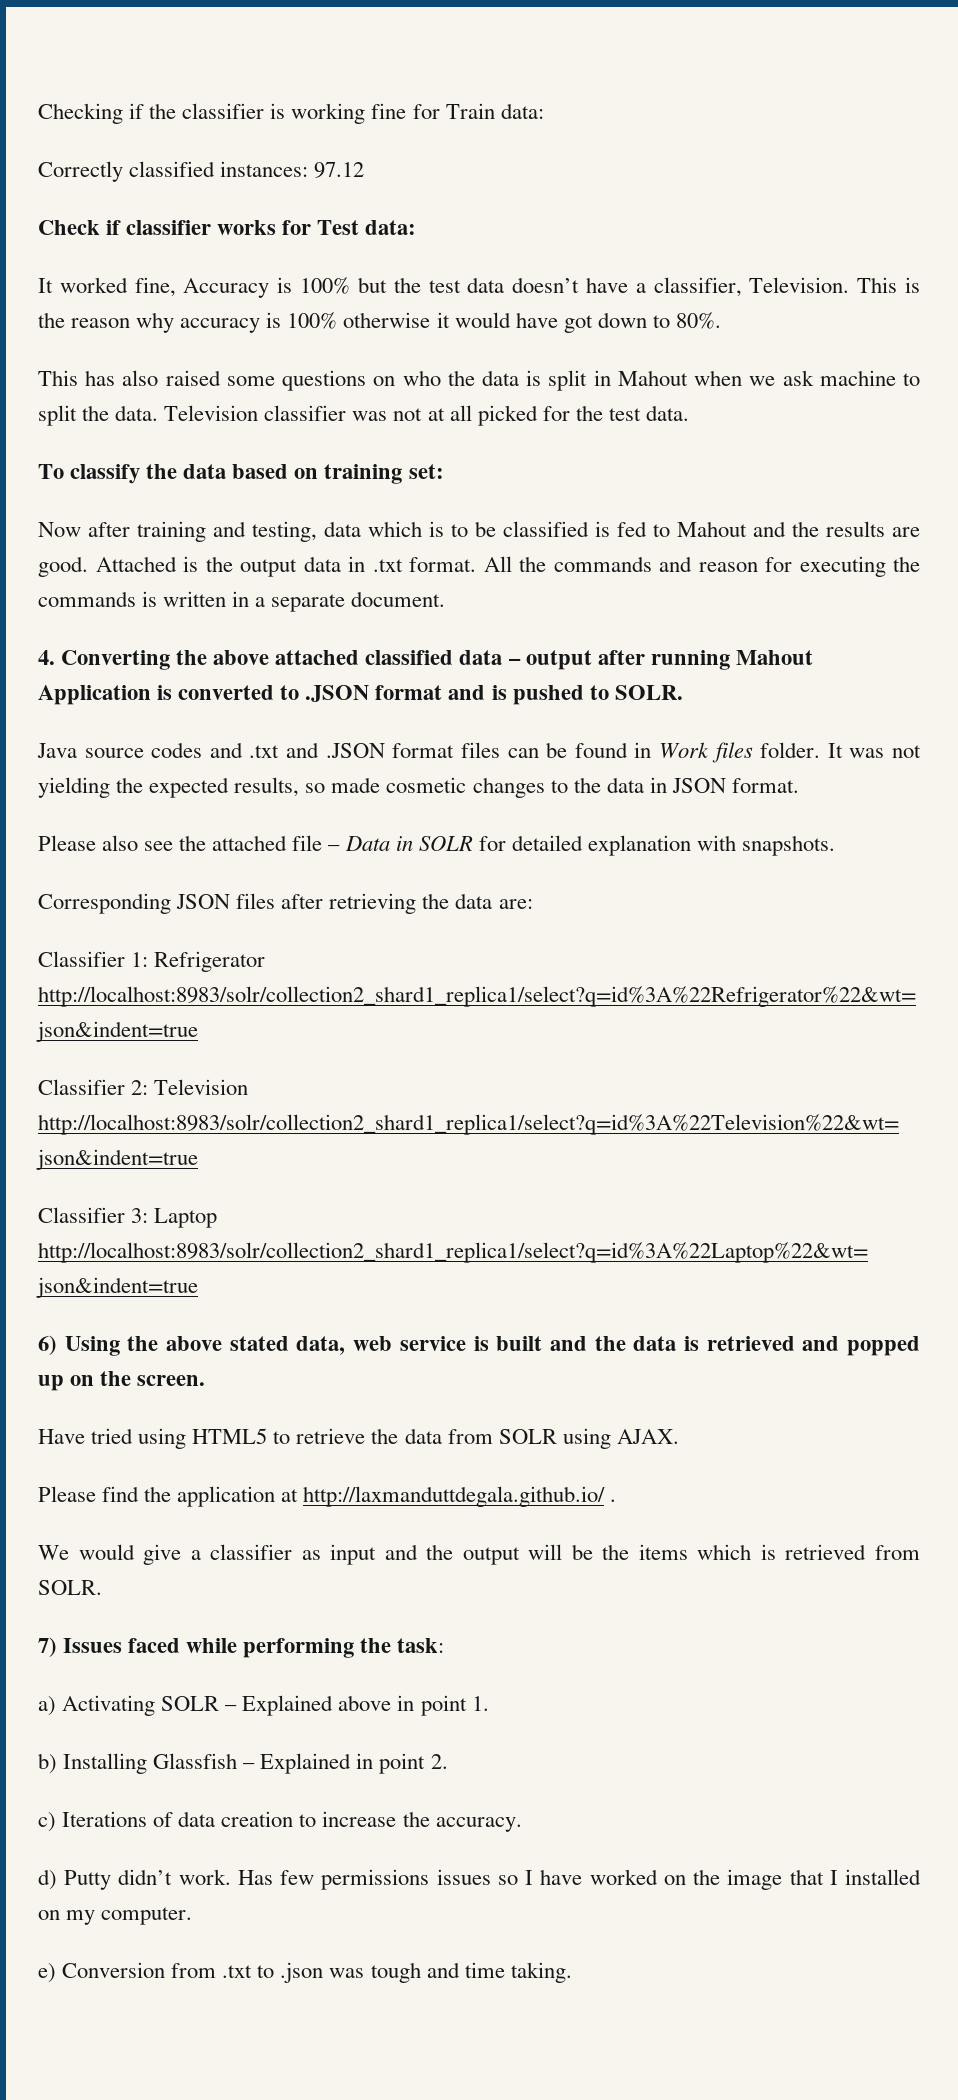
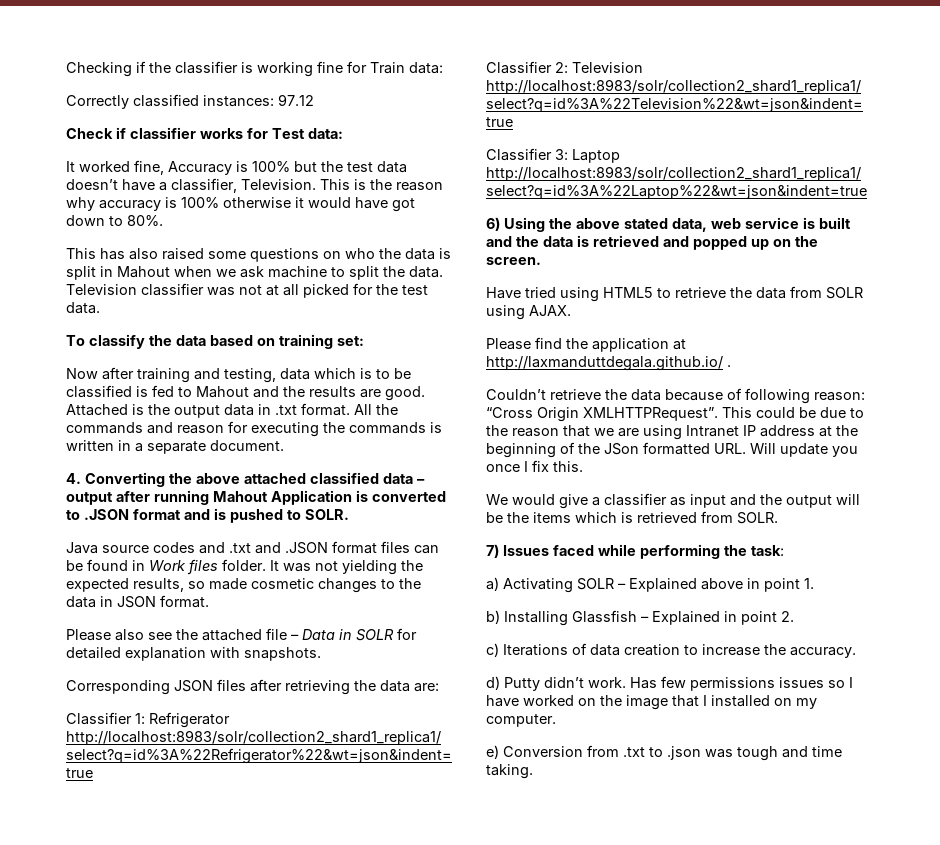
(617, 1500) none -> [486,388,865,404] [486,407,864,422] [486,425,858,440] [486,442,858,458] [486,460,583,472] // Couldn’t retrieve the data because of following reason: “Cross Origin XMLHTTPRequest”. This could be due to the reason that we are using Intranet IP address at the beginning of the JSon formatted URL. Will update you once I fix this.

